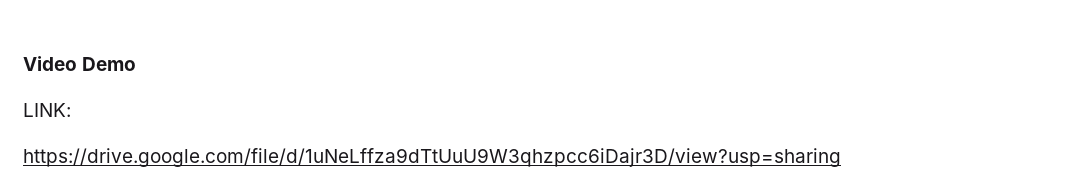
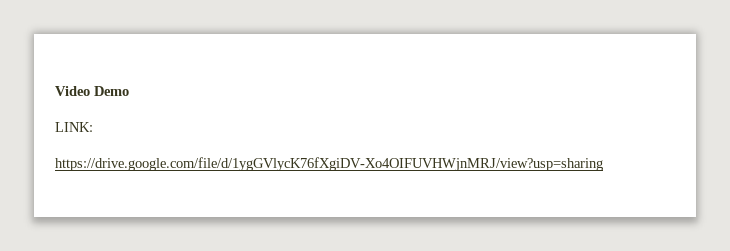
[23,148,841,167] https://drive.google.com/file/d/1uNeLffza9dTtUuU9W3qhzpcc6iDajr3D/view?usp=sharing -> [55,157,603,171] https://drive.google.com/file/d/1ygGVlycK76fXgiDV-Xo4OIFUVHWjnMRJ/view?usp=sharing

